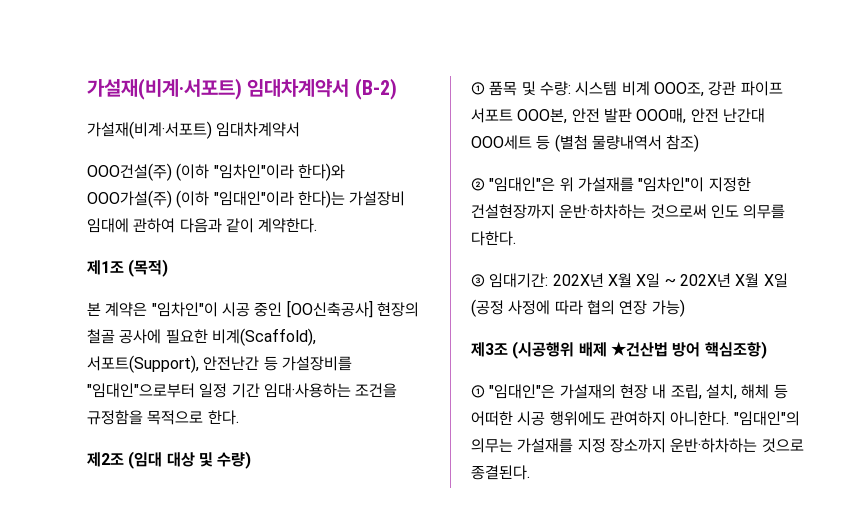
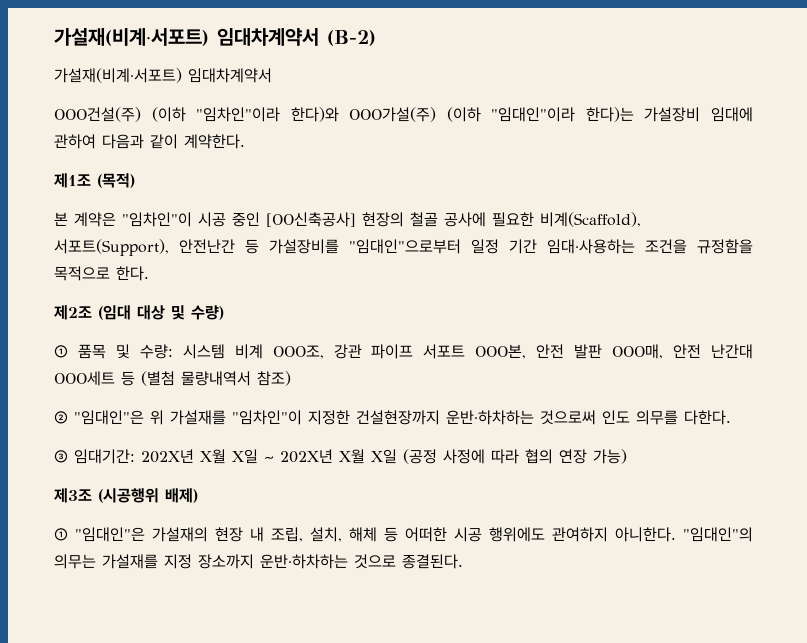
[578,341,767,359] 배제 ★건산법 방어 핵심조항) -> [165,488,198,503] 배제)

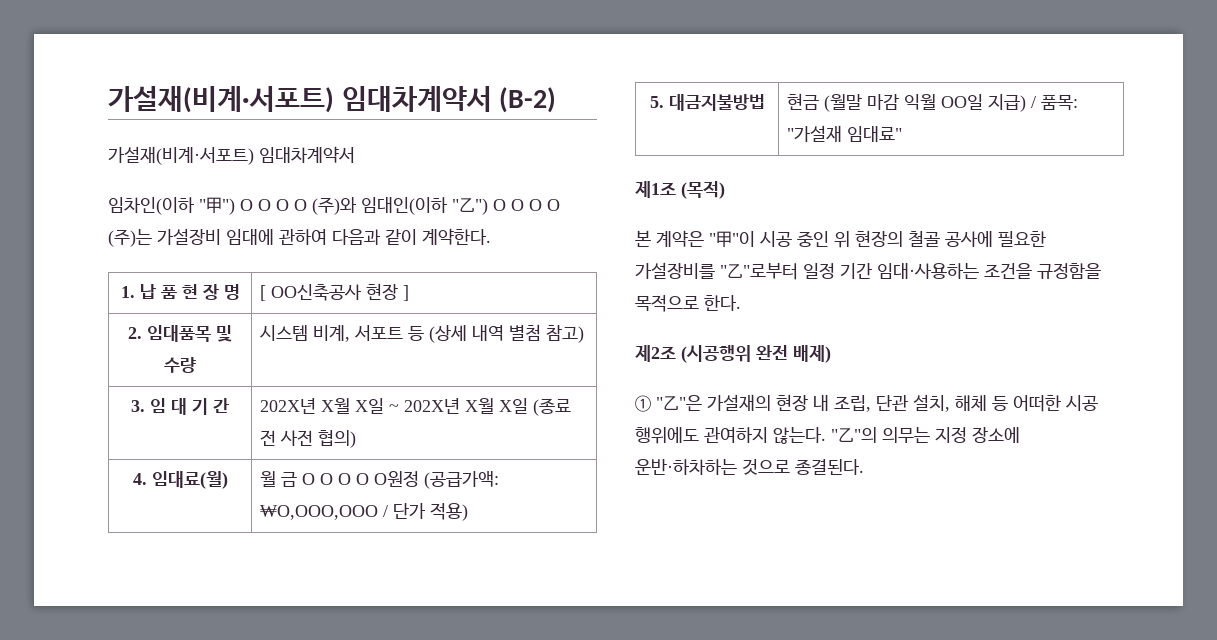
[54,107,634,122] OOO건설(주) (이하 "임차인"이라 한다)와 OOO가설(주) (이하 "임대인"이라 한다)는 -> [108,197,560,215] [108,229,152,247] 임차인(이하 "甲") O O O O (주)와 임대인(이하 "乙") O O O O (주)는
(245, 141) none -> [120,284,240,300] [259,283,409,301] [128,325,232,342] [164,357,196,373] [259,324,584,343] [131,398,229,415] [259,398,571,416] [259,429,356,448] [132,471,228,489] [259,471,499,489] [259,503,468,521] [649,94,765,111] [786,93,1078,112] [786,125,902,142] // 1. 납 품 현 장 명 | [ OO신축공사 현장 ] // 2. 임대품목 및 수량 | 시스템 비계, 서포트 등 (상세 내역 별첨 참고) // 3. 임 대 기 간 | 202X년 X월 X일 ~ 202X년 X월 X일 (종료 전 사전 협의) // 4. 임대료(월) | 월 금 O O O O O원정 (공급가액: ₩O,OOO,OOO / 단가 적용) // 5. 대금지불방법 | 현금 (월말 마감 익월 OO일 지급) / 품목: "가설재 임대료"
[122,212,192,227] "임차인"이 -> [709,231,755,248] "甲"이
[266,212,356,227] [OO신축공사] -> [834,231,850,248] 위
[540,212,641,227] [54,239,461,256] 비계(Scaffold), 서포트(Support), 안전난간 등 가설장비를 "임대인"으로부터 -> [635,262,798,280] 가설장비를 "乙"로부터
[98,305,224,320] [54,344,753,359] [54,371,291,386] [54,410,731,425] [54,449,627,464] [54,488,159,503] (임대 대상 및 수량) // ① 품목 및 수량: 시스템 비계 OOO조, 강관 파이프 서포트 OOO본, 안전 발판 OOO매, 안전 난간대 OOO세트 등 (별첨 물량내역서 참조) // ② "임대인"은 위 가설재를 "임차인"이 지정한 건설현장까지 운반·하차하는 것으로써 인도 의무를 다한다. // ③ 임대기간: 202X년 X월 X일 ~ 202X년 X월 X일 (공정 사정에 따라 협의 연장 가능) // 제3조 (시공행위 -> [681,345,788,363] (시공행위 완전
[75,527,145,542] "임대인"은 -> [656,395,702,411] "乙"은
(303, 534) none -> [876,395,908,411] 단관
[615,527,753,542] [54,554,254,569] 아니한다. "임대인"의 의무는 가설재를 지정 장소까지 -> [773,427,1020,444] 않는다. "乙"의 의무는 지정 장소에

